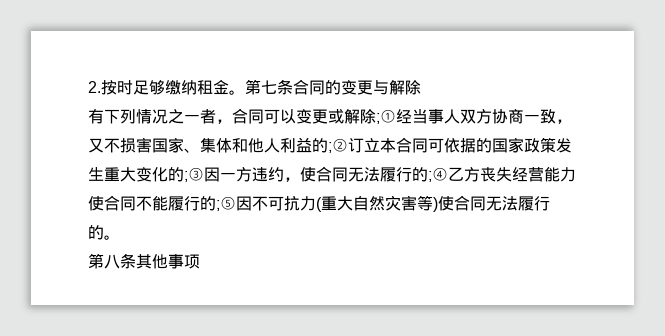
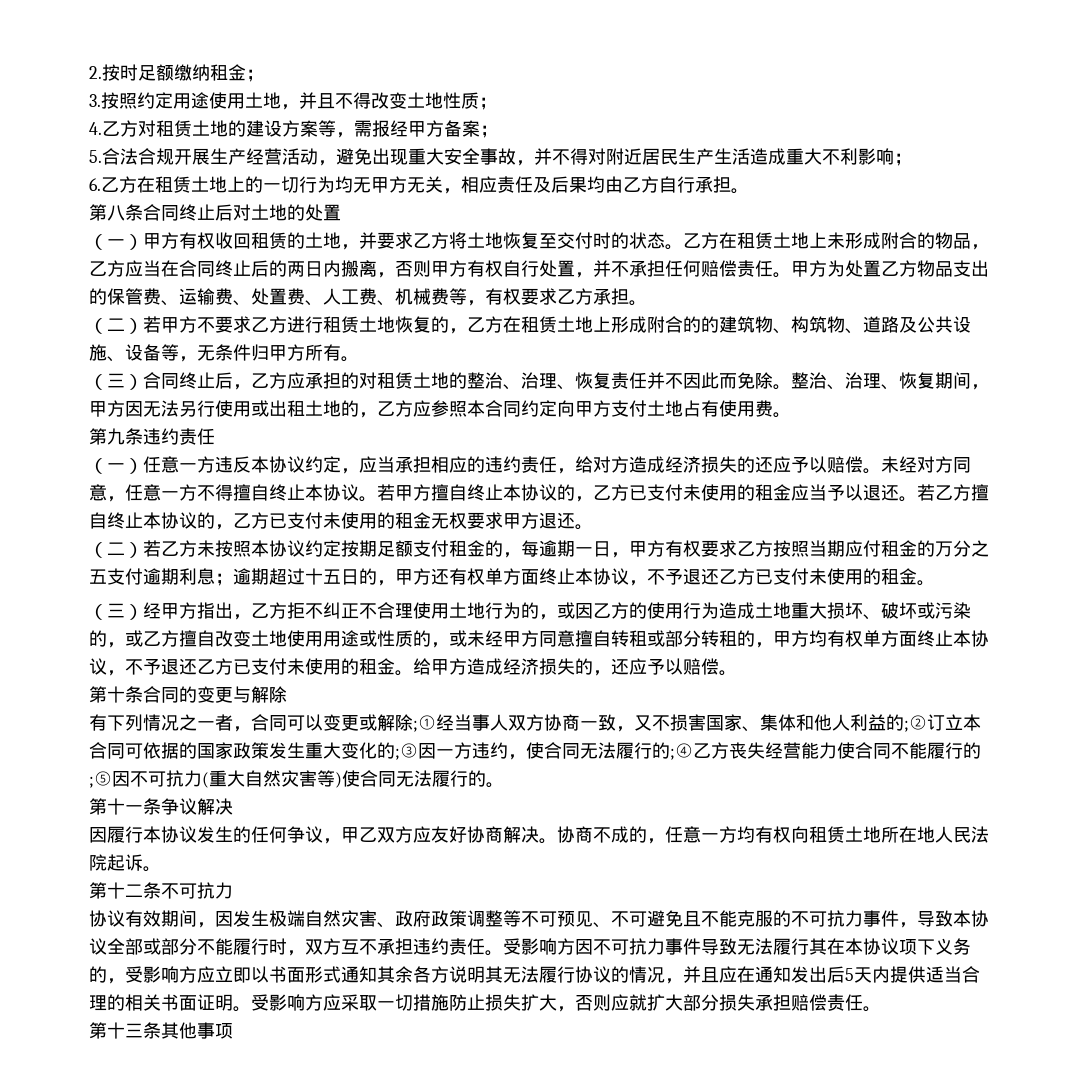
[149,80,165,95] 够 -> [156,64,174,81] 额
[229,79,277,95] 。第七 -> [246,69,264,82] [89,92,497,110] [89,120,498,138] [89,148,912,166] [89,176,749,194] [89,204,341,221] [89,232,989,250] [89,260,989,278] [89,288,647,306] [89,316,971,334] [89,344,359,362] [89,372,989,390] [89,400,791,418] [89,428,215,445] [89,456,971,474] [89,484,989,502] [89,512,593,530] [89,540,989,558] [89,568,935,586] [89,602,971,620] [89,630,989,648] [89,658,737,676] [89,686,125,703] ； // 3.按照约定用途使用土地，并且不得改变土地性质； // 4.乙方对租赁土地的建设方案等，需报经甲方备案； // 5.合法合规开展生产经营活动，避免出现重大安全事故，并不得对附近居民生产生活造成重大不利影响； // 6.乙方在租赁土地上的一切行为均无甲方无关，相应责任及后果均由乙方自行承担。 // 第八条合同终止后对土地的处置 // （一）甲方有权收回租赁的土地，并要求乙方将土地恢复至交付时的状态。乙方在租赁土地上未形成附合的物品，乙方应当在合同终止后的两日内搬离，否则甲方有权自行处置，并不承担任何赔偿责任。甲方为处置乙方物品支出的保管费、运输费、处置费、人工费、机械费等，有权要求乙方承担。 // （二）若甲方不要求乙方进行租赁土地恢复的，乙方在租赁土地上形成附合的的建筑物、构筑物、道路及公共设施、设备等，无条件归甲方所有。 // （三）合同终止后，乙方应承担的对租赁土地的整治、治理、恢复责任并不因此而免除。整治、治理、恢复期间，甲方因无法另行使用或出租土地的，乙方应参照本合同约定向甲方支付土地占有使用费。 // 第九条违约责任 // （一）任意一方违反本协议约定，应当承担相应的违约责任，给对方造成经济损失的还应予以赔偿。未经对方同意，任意一方不得擅自终止本协议。若甲方擅自终止本协议的，乙方已支付未使用的租金应当予以退还。若乙方擅自终止本协议的，乙方已支付未使用的租金无权要求甲方退还。 // （二）若乙方未按照本协议约定按期足额支付租金的，每逾期一日，甲方有权要求乙方按照当期应付租金的万分之五支付逾期利息；逾期超过十五日的，甲方还有权单方面终止本协议，不予退还乙方已支付未使用的租金。 // （三）经甲方指出，乙方拒不纠正不合理使用土地行为的，或因乙方的使用行为造成土地重大损坏、破坏或污染的，或乙方擅自改变土地使用用途或性质的，或未经甲方同意擅自转租或部分转租的，甲方均有权单方面终止本协议，不予退还乙方已支付未使用的租金。给甲方造成经济损失的，还应予以赔偿。 // 第十
[104,254,120,269] 八 -> [107,798,233,815] [89,826,989,844] [89,854,161,872] [89,882,233,899] [89,910,989,928] [89,938,971,956] [89,966,980,984] [89,994,881,1012] [89,1022,143,1039] 十一条争议解决 // 因履行本协议发生的任何争议，甲乙双方应友好协商解决。协商不成的，任意一方均有权向租赁土地所在地人民法院起诉。 // 第十二条不可抗力 // 协议有效期间，因发生极端自然灾害、政府政策调整等不可预见、不可避免且不能克服的不可抗力事件，导致本协议全部或部分不能履行时，双方互不承担违约责任。受影响方因不可抗力事件导致无法履行其在本协议项下义务的，受影响方应立即以书面形式通知其余各方说明其无法履行协议的情况，并且应在通知发出后5天内提供适当合理的相关书面证明。受影响方应采取一切措施防止损失扩大，否则应就扩大部分损失承担赔偿责任。 // 第十三

